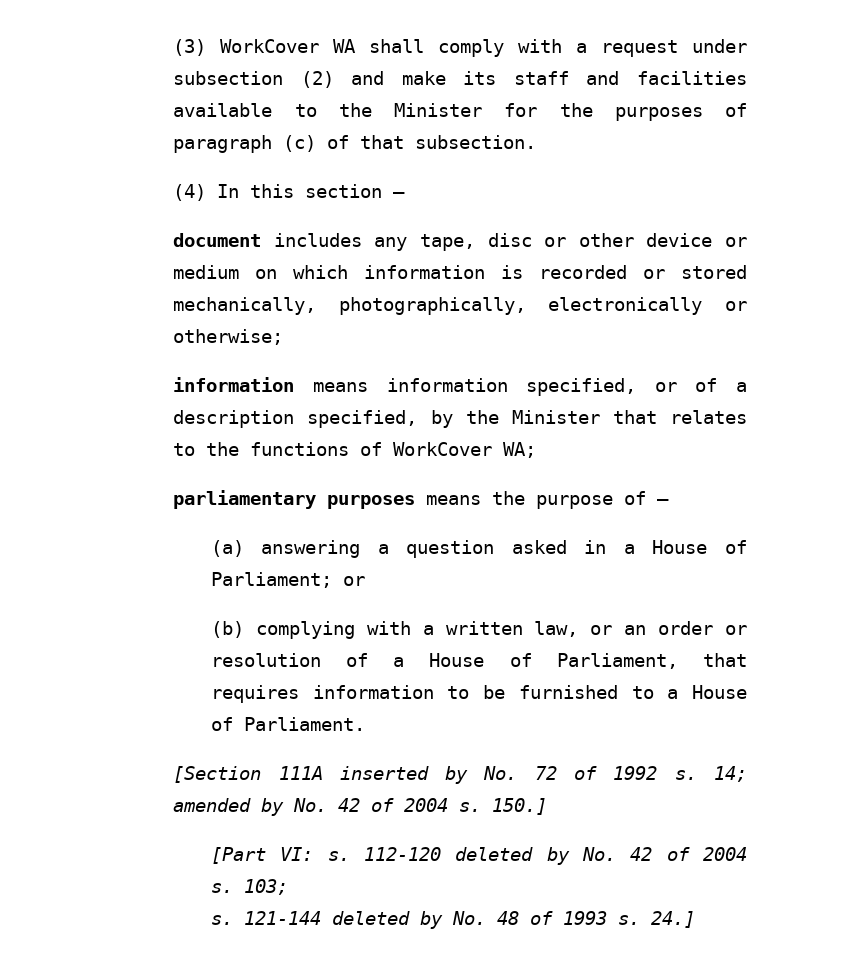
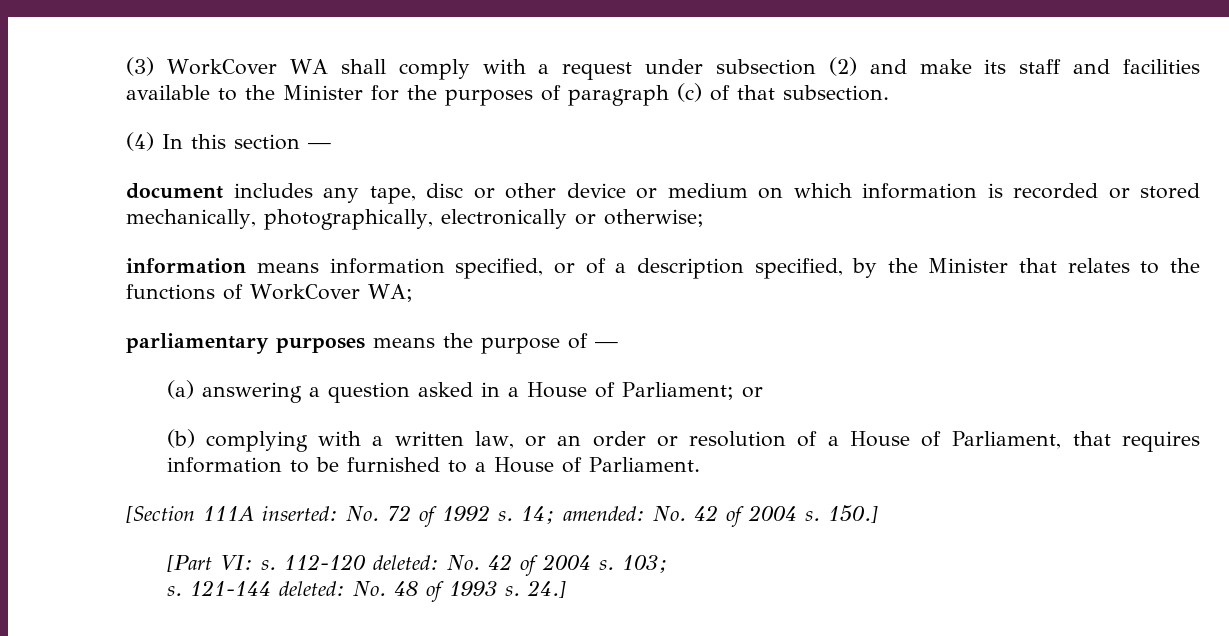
[339,766,469,784] inserted by -> [262,506,339,521] inserted:
[173,798,285,816] amended by -> [563,506,646,521] amended:
[455,847,570,865] deleted by -> [372,555,439,570] deleted:
[331,911,443,929] deleted by -> [278,581,345,596] deleted:

